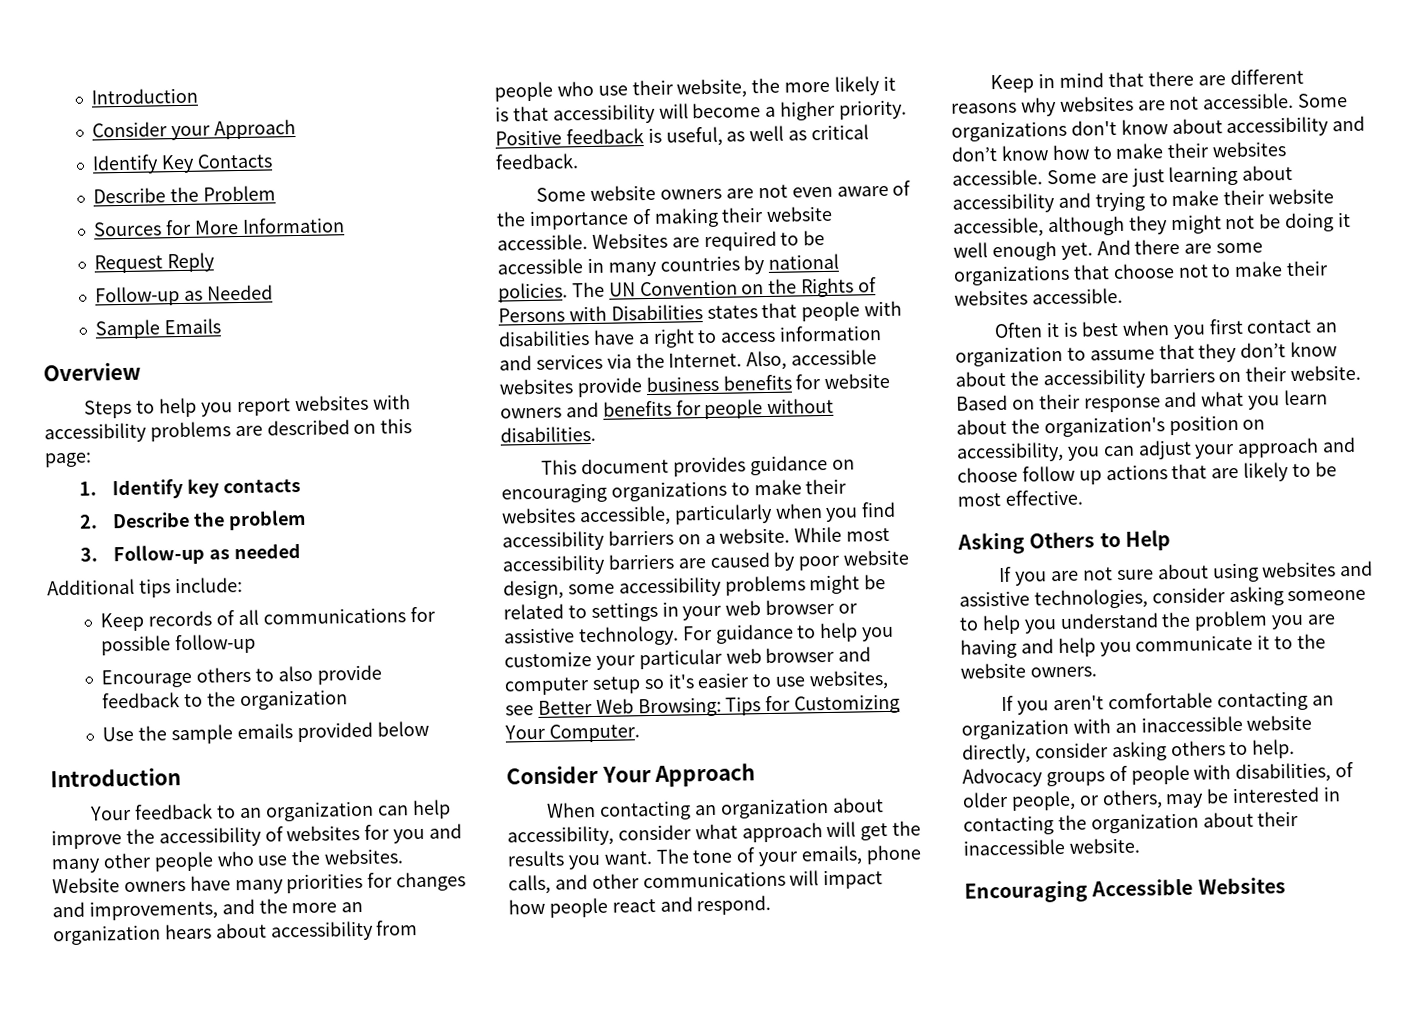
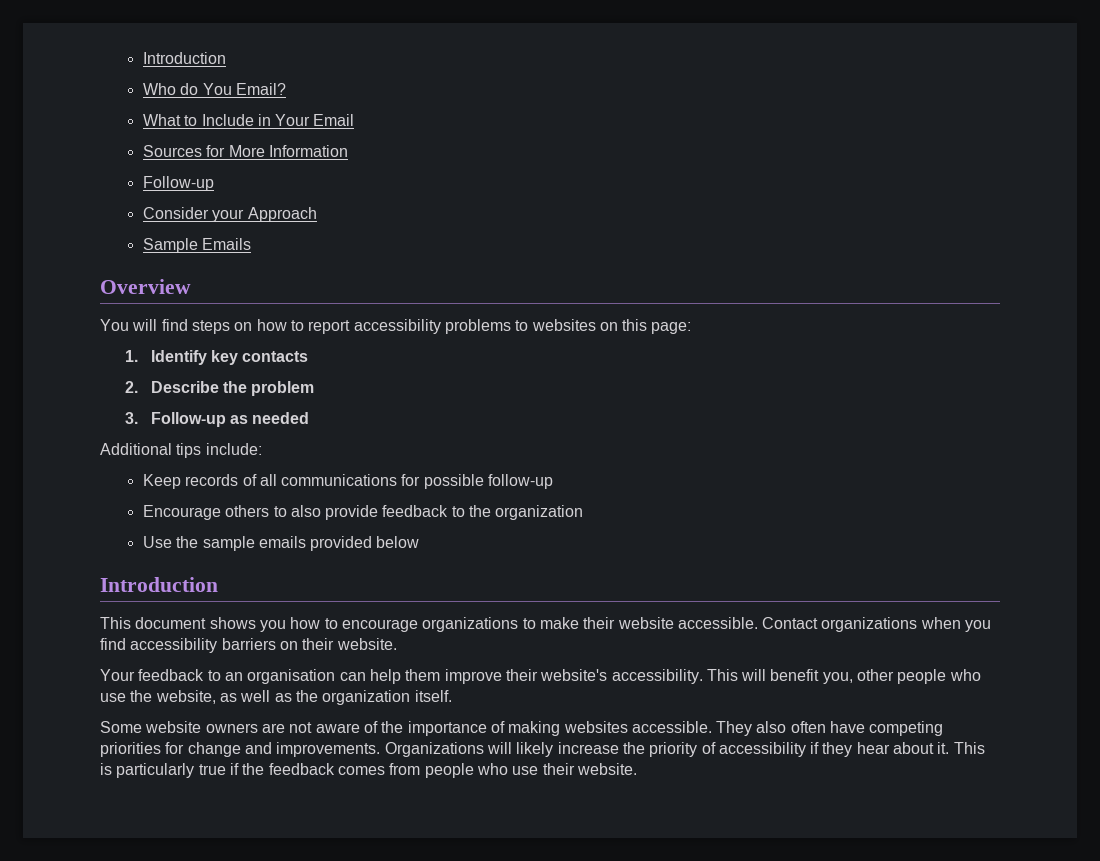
[91,87,199,105] [92,119,297,141] [92,153,274,175] [93,185,277,204] [93,217,345,237] [94,252,216,274] [95,284,274,307] [95,318,222,340] [43,361,141,382] [84,394,411,419] [44,419,350,444] Introduction // Consider your Approach // Identify Key Contacts // Describe the Problem // Sources for More Information // Request Reply // Follow-up as Needed // Sample Emails // Overview // Steps to help you report websites with accessibility problems are described -> [142,52,226,64] [142,83,286,95] [142,114,355,126] [142,145,348,157] [142,176,214,191] [142,207,317,222] [142,238,252,253] [100,279,191,294] [100,319,596,334] Introduction // Who do You Email? // What to Include in Your Email // Sources for More Information // Follow-up // Consider your Approach // Sample Emails // Overview // You will find steps on how to report accessibility problems to websites
(181, 777) none -> [100,617,992,632] [100,638,397,653] // This document shows you how to encourage organizations to make their website accessible. Contact organizations when you find accessibility barriers on their website.
[264,800,374,822] organization -> [247,669,336,684] organisation
[51,823,463,850] [51,858,101,874] improve the accessibility of websites for you and many -> [405,669,853,684] them improve their website's accessibility. This will benefit you,
[324,848,404,865] [52,871,467,895] [52,898,364,921] [52,920,419,946] [494,75,896,102] [495,99,908,125] [495,124,870,147] [495,153,579,170] websites. Website owners have many priorities for changes and improvements, and the more an organization hears about accessibility from people who use their website, the more likely it is that accessibility will become a higher priority. Positive feedback is useful, as well as critical feedback. -> [155,690,452,705] website, as well as the organization itself.
[791,186,833,198] even -> (313, 727) none
[721,205,834,223] [497,229,826,252] [497,253,840,277] [498,277,878,303] [498,300,903,323] [498,325,883,348] [499,349,878,371] [499,372,891,398] [500,397,835,420] [500,425,596,443] [541,454,855,477] [501,478,848,504] [501,501,897,527] [502,526,891,552] [502,549,910,576] [503,573,887,600] [503,598,859,623] [503,622,895,647] [504,646,872,670] [504,669,890,696] [505,693,901,718] [504,723,640,743] [506,763,756,787] [546,797,884,821] [507,820,922,847] [507,844,922,870] [508,869,884,895] [508,894,772,918] [990,68,1304,94] [951,92,1349,117] [951,115,1366,142] [951,141,1288,162] [952,164,1294,187] [952,188,1335,214] [953,211,1352,238] [953,238,1264,262] [953,260,1330,286] [954,287,1123,306] [994,318,1339,340] [955,341,1338,367] [955,364,1362,390] [956,389,1329,413] [956,414,1266,438] [956,436,1357,463] [957,461,1337,485] [957,489,1083,507] [957,530,1171,555] [998,560,1374,586] [959,586,1367,610] [959,610,1337,635] [960,633,1327,659] [960,662,1097,679] [1001,690,1334,715] [961,714,1313,740] [962,739,1296,764] [962,761,1355,788] [962,786,1342,811] [963,810,1300,836] [963,837,1140,856] [964,877,1286,904] their website accessible. Websites are required to be accessible in many countries by national policies. The UN Convention on the Rights of Persons with Disabilities states that people with disabilities have a right to access information and services via the Internet. Also, accessible websites provide business benefits for website owners and benefits for people without disabilities. // This document provides guidance on encouraging organizations to make their websites accessible, particularly when you find accessibility barriers on a website. While most accessibility barriers are caused by poor website design, some accessibility problems might be related to settings in your web browser or assistive technology. For guidance to help you customize your particular web browser and computer setup so it's easier to use websites, see Better Web Browsing: Tips for Customizing Your Computer. // Consider Your Approach // When contacting an organization about accessibility, consider what approach will get the results you want. The tone of your emails, phone calls, and other communications will impact how people react and respond. // Keep in mind that there are different reasons why websites are not accessible. Some organizations don't know about accessibility and don’t know how to make their websites accessible. Some are just learning about accessibility and trying to make their website accessible, although they might not be doing it well enough yet. And there are some organizations that choose not to make their websites accessible. // Often it is best when you first contact an organization to assume that they don’t know about the accessibility barriers on their website. Based on their response and what you learn about the organization's position on accessibility, you can adjust your approach and choose follow up actions that are likely to be most effective. // Asking Others to Help // If you are not sure about using websites and assistive technologies, consider asking someone to help you understand the problem you are having and help you communicate it to the website owners. // If you aren't comfortable contacting an organization with an inaccessible website directly, consider asking others to help. Advocacy groups of people with disabilities, of older people, or others, may be interested in contacting the organization about their inaccessible website. // Encouraging Accessible Websites -> [563,721,944,736] [100,742,985,757] [100,763,637,778] websites accessible. They also often have competing priorities for change and improvements. Organizations will likely increase the priority of accessibility if they hear about it. This is particularly true if the feedback comes from people who use their website.

